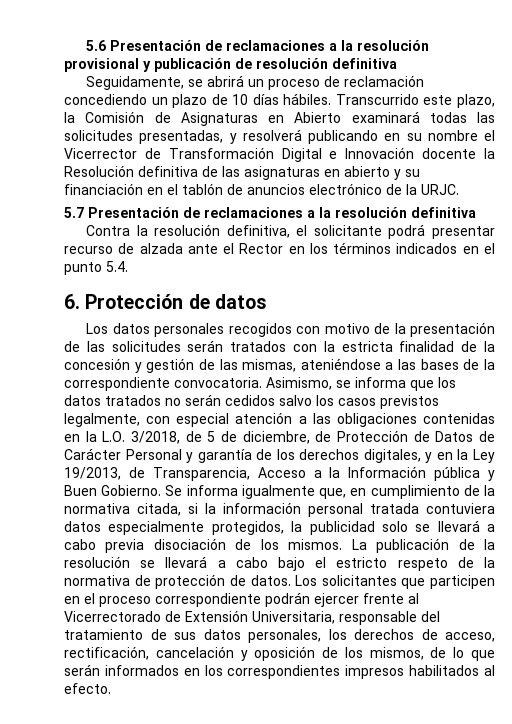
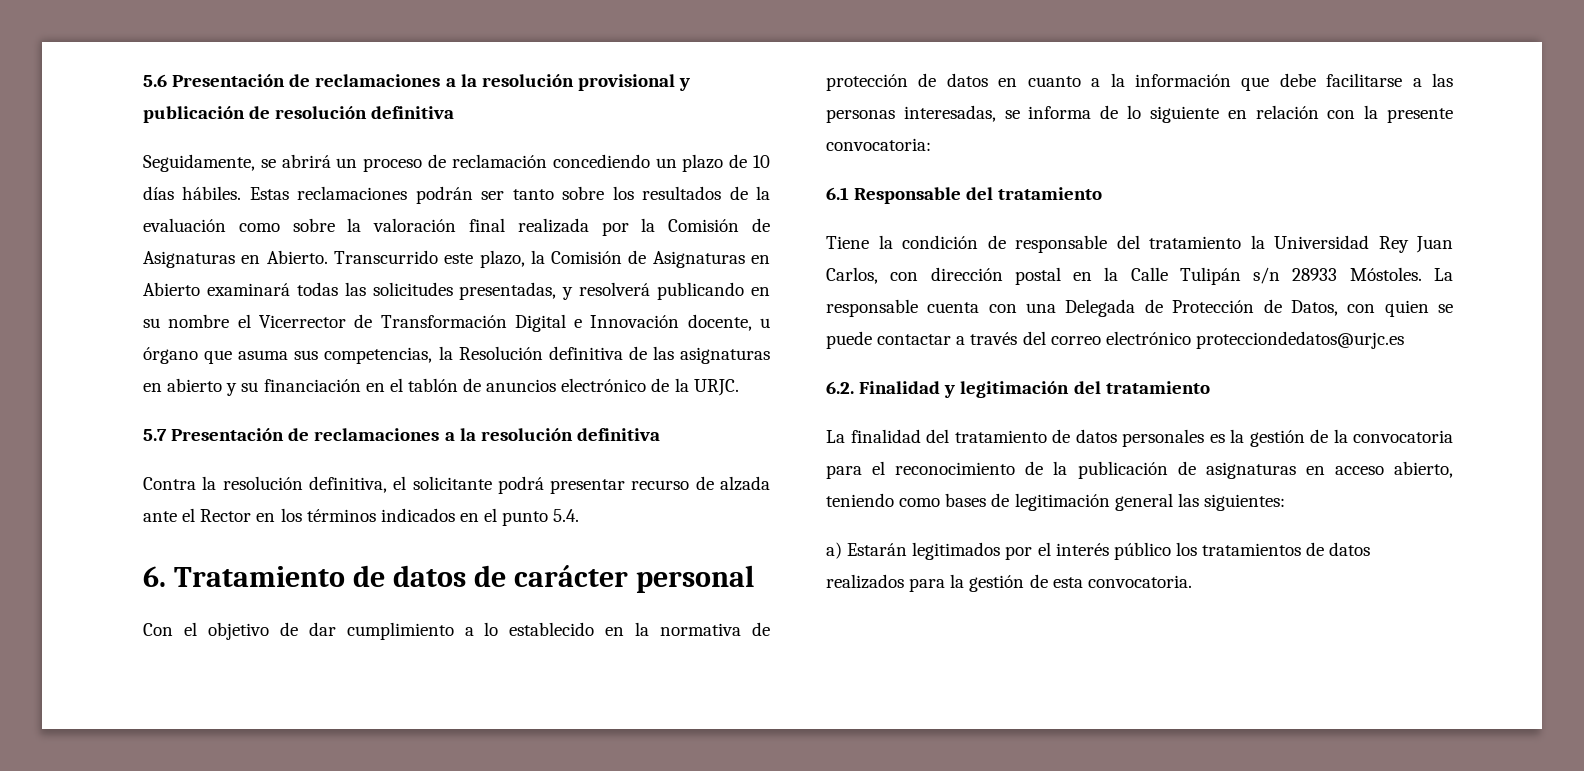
(332, 99) none -> [249,186,770,204] [143,218,770,236] [143,250,328,268] Estas reclamaciones podrán ser tanto sobre los resultados de la evaluación como sobre la valoración final realizada por la Comisión de Asignaturas en Abierto.
[422,148,477,159] docente -> [687,314,770,331] [143,347,433,364] docente, u órgano que asuma sus competencias,
[85,294,266,309] [86,322,496,337] [64,340,496,352] [64,358,495,373] [64,377,456,391] [64,394,439,409] [64,412,495,427] [64,430,496,444] [64,448,496,463] [64,466,495,481] [64,485,496,499] [64,502,495,517] [64,520,495,535] [64,538,496,553] [64,556,495,571] [64,574,495,589] [64,592,419,607] [64,610,440,625] [64,629,495,643] [64,646,495,661] [64,664,495,679] [64,683,111,694] Protección de datos // Los datos personales recogidos con motivo de la presentación de las solicitudes serán tratados con la estricta finalidad de la concesión y gestión de las mismas, ateniéndose a las bases de la correspondiente convocatoria. Asimismo, se informa que los datos tratados no serán cedidos salvo los casos previstos legalmente, con especial atención a las obligaciones contenidas en la L.O. 3/2018, de 5 de diciembre, de Protección de Datos de Carácter Personal y garantía de los derechos digitales, y en la Ley 19/2013, de Transparencia, Acceso a la Información pública y Buen Gobierno. Se informa igualmente que, en cumplimiento de la normativa citada, si la información personal tratada contuviera datos especialmente protegidos, la publicidad solo se llevará a cabo previa disociación de los mismos. La publicación de la resolución se llevará a cabo bajo el estricto respeto de la normativa de protección de datos. Los solicitantes que participen en el proceso correspondiente podrán ejercer frente al Vicerrectorado de Extensión Universitaria, responsable del tratamiento de sus datos personales, los derechos de acceso, rectificación, cancelación y oposición de los mismos, de lo que serán informados en los correspondientes impresos habilitados al efecto. -> [173,565,754,593] [143,622,771,640] [826,73,1453,91] [826,105,1453,123] [826,138,931,151] [826,187,1103,204] [826,235,1453,253] [826,267,1453,285] [826,299,1453,317] [826,331,1404,349] [826,381,1210,398] [826,429,1453,447] [826,461,1453,479] [826,493,1285,511] [826,542,1371,560] [826,574,1192,592] Tratamiento de datos de carácter personal // Con el objetivo de dar cumplimiento a lo establecido en la normativa de protección de datos en cuanto a la información que debe facilitarse a las personas interesadas, se informa de lo siguiente en relación con la presente convocatoria: // 6.1 Responsable del tratamiento // Tiene la condición de responsable del tratamiento la Universidad Rey Juan Carlos, con dirección postal en la Calle Tulipán s/n 28933 Móstoles. La responsable cuenta con una Delegada de Protección de Datos, con quien se puede contactar a través del correo electrónico protecciondedatos@urjc.es // 6.2. Finalidad y legitimación del tratamiento // La finalidad del tratamiento de datos personales es la gestión de la convocatoria para el reconocimiento de la publicación de asignaturas en acceso abierto, teniendo como bases de legitimación general las siguientes: // a) Estarán legitimados por el interés público los tratamientos de datos realizados para la gestión de esta convocatoria.

